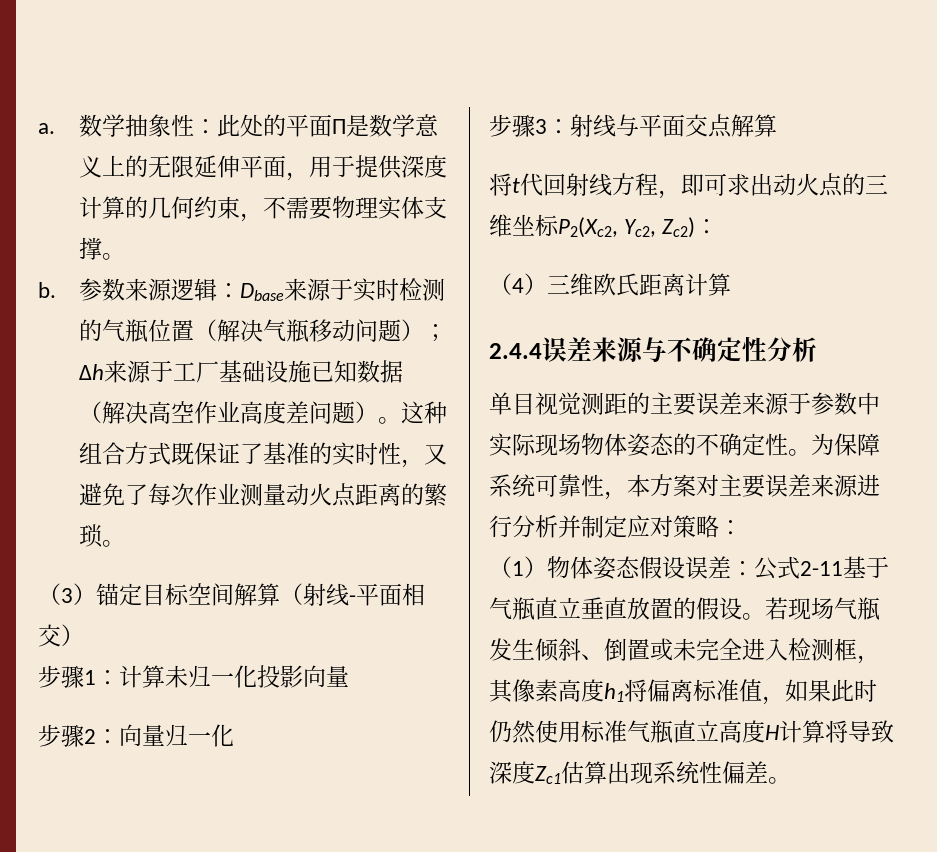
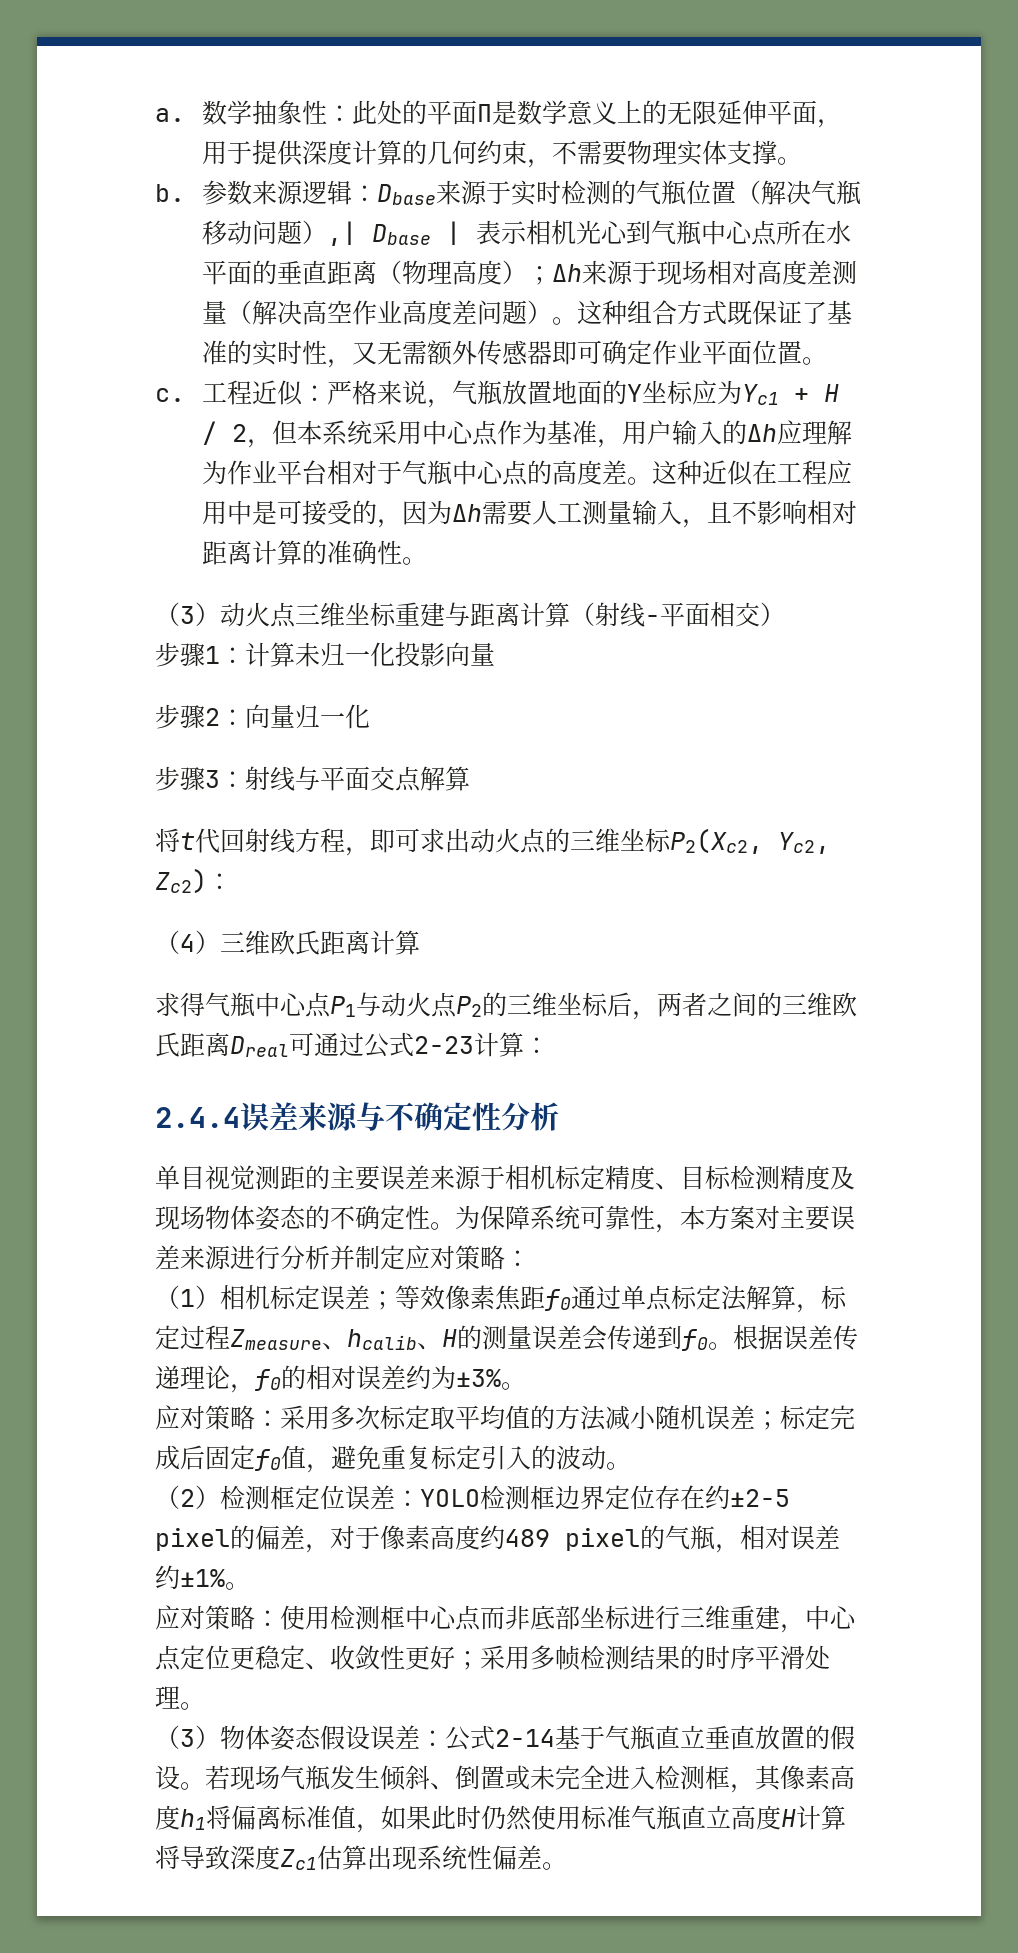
[424,324,448,342] [79,360,404,383] ；Δh来源于工厂基础设施已知数据 -> [326,220,851,246] [201,260,857,285] [201,300,227,324] ,| Dbase | 表示相机光心到气瓶中心点所在水平面的垂直距离（物理高度）；Δh来源于现场相对高度差测量
[79,483,448,507] [79,524,126,548] [38,583,257,606] 避免了每次作业测量动火点距离的繁琐。 // （3）锚定目标空间解 -> [376,340,827,366] [155,380,839,408] [201,420,852,448] [201,460,852,486] [201,500,857,528] [201,540,427,565] [155,602,545,628] 无需额外传感器即可确定作业平面位置。 // c.工程近似：严格来说，气瓶放置地面的Y坐标应为Yc1 + H / 2，但本系统采用中心点作为基准，用户输入的Δh应理解为作业平台相对于气瓶中心点的高度差。这种近似在工程应用中是可接受的，因为Δh需要人工测量输入，且不影响相对距离计算的准确性。 // （3）动火点三维坐标重建与距离计
(731, 284) none -> [155,992,857,1020] [155,1032,549,1058] // 求得气瓶中心点P1与动火点P2的三维坐标后，两者之间的三维欧氏距离Dreal可通过公式2-23计算：
[811,392,880,415] [489,433,536,457] 参数中实际 -> [505,1165,855,1190] 相机标定精度、目标检测精度及
(547, 567) none -> [220,1285,847,1313] [155,1325,858,1351] [155,1365,526,1393] [155,1405,855,1431] [155,1445,631,1473] [155,1485,790,1510] [155,1525,840,1553] [155,1565,250,1590] [155,1605,857,1633] [155,1645,830,1671] [155,1686,205,1710] [155,1725,220,1749] 相机标定误差；等效像素焦距f0通过单点标定法解算，标定过程Zmeasure、hcalib、H的测量误差会传递到f0。根据误差传递理论，f0的相对误差约为±3%。 // 应对策略：采用多次标定取平均值的方法减小随机误差；标定完成后固定f0值，避免重复标定引入的波动。 // （2）检测框定位误差：YOLO检测框边界定位存在约±2-5 pixel的偏差，对于像素高度约489 pixel的气瓶，相对误差约±1%。 // 应对策略：使用检测框中心点而非底部坐标进行三维重建，中心点定位更稳定、收敛性更好；采用多帧检测结果的时序平滑处理。 // （3）
[800,561,843,576] 2-11 -> [495,1729,555,1747] 2-14

